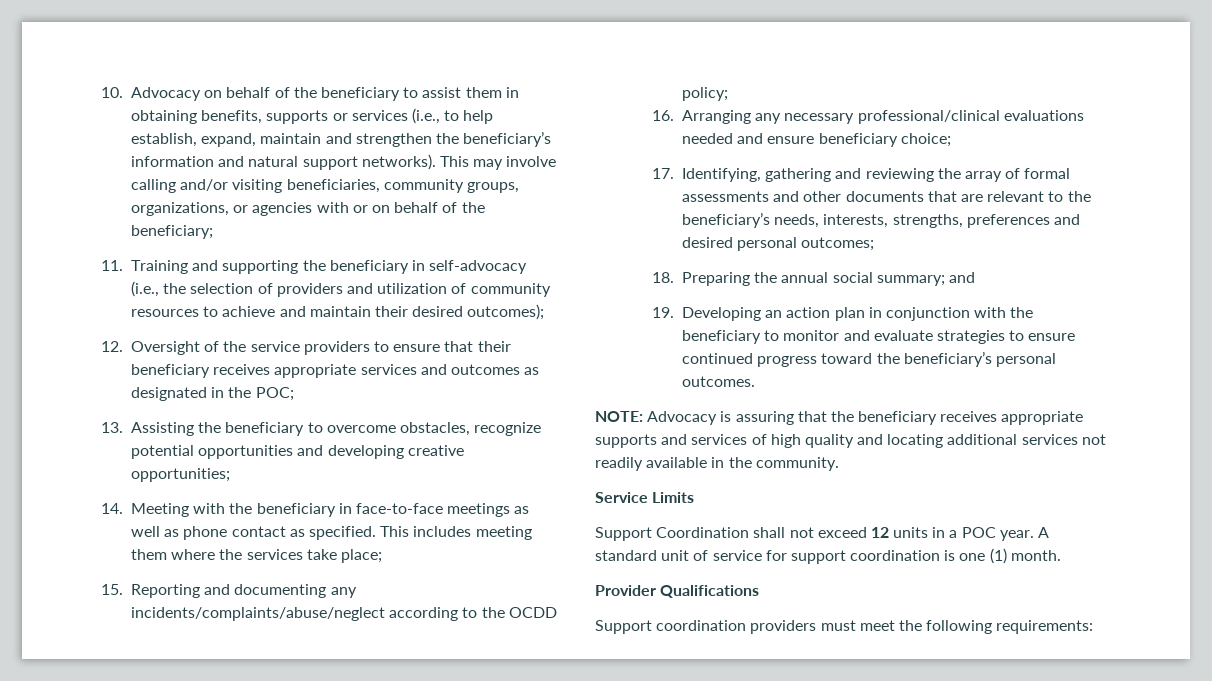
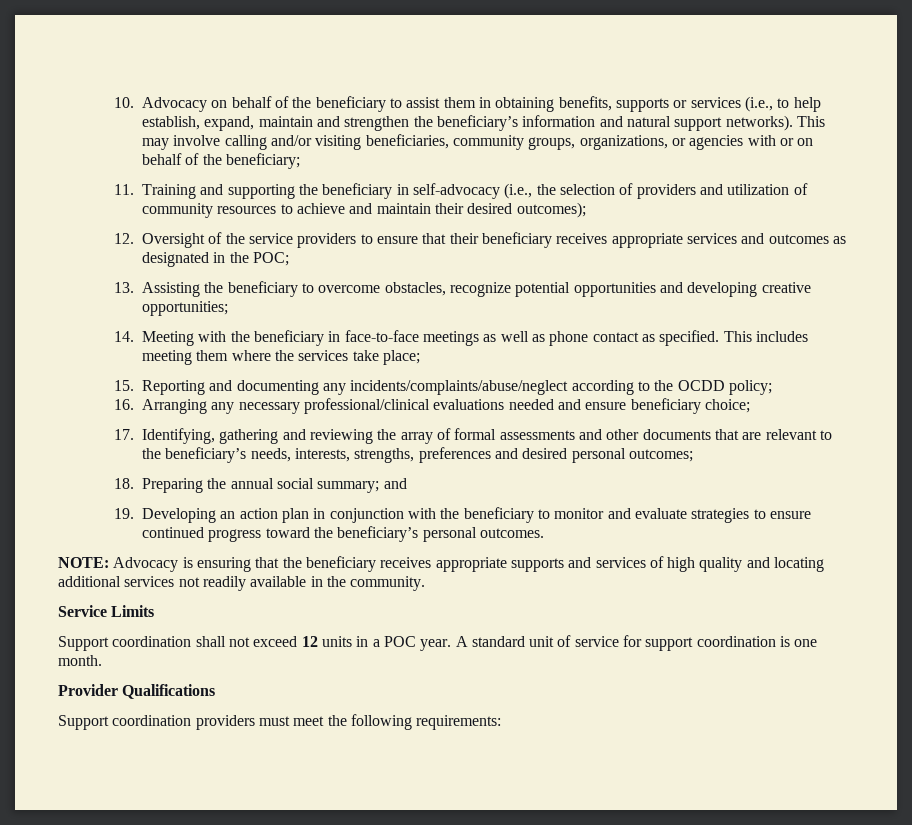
[735,411,794,425] assuring -> [196,557,251,572] ensuring
[656,527,750,538] Coordination -> [112,636,192,647] coordination
[989,548,1007,564] (1) -> (818, 643) none

